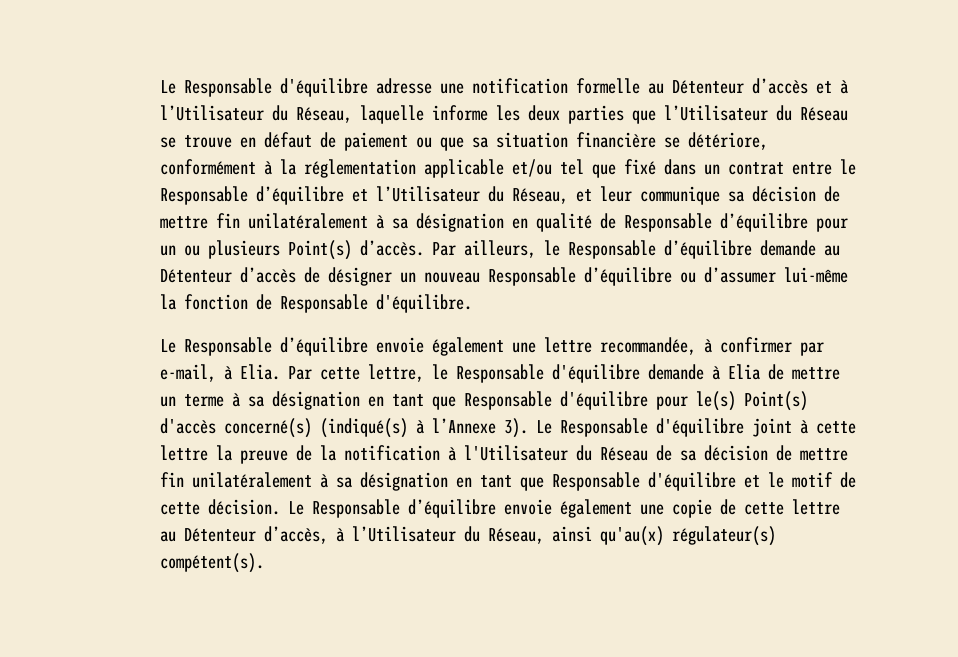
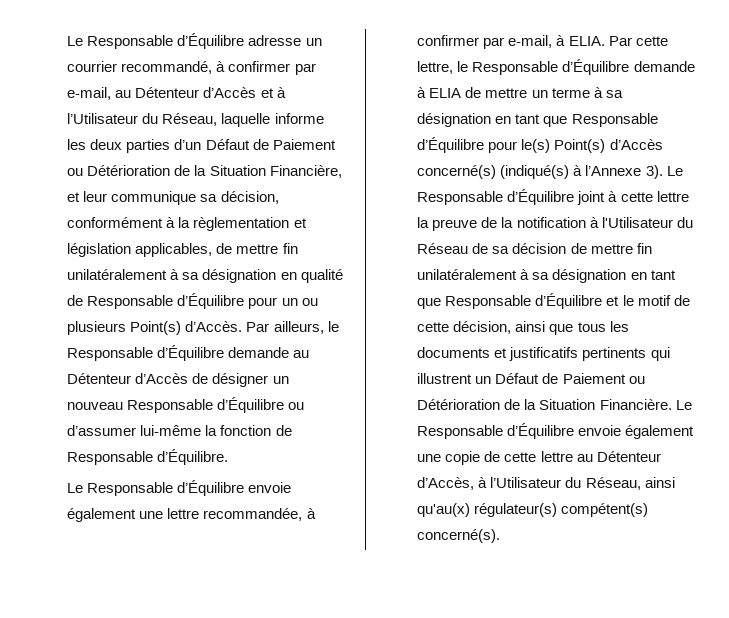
[159,78,808,97] Le Responsable d'équilibre adresse une notification formelle au Détenteur d’accès -> [67,33,322,49] [67,61,316,75] [67,87,257,100] Le Responsable d’Équilibre adresse un courrier recommandé, à confirmer par e-mail, au Détenteur d’Accès
[631,105,848,124] [159,132,768,151] [159,159,856,178] [159,186,816,205] que l’Utilisateur du Réseau se trouve en défaut de paiement ou que sa situation financière se détériore, conformément à la réglementation applicable et/ou tel que fixé dans un contrat entre le Responsable d’équilibre et l’Utilisateur du Réseau, et leur communique sa décision -> [174,139,336,150] [67,165,342,178] [67,191,279,205] [67,217,307,231] [67,243,213,257] d’un Défaut de Paiement ou Détérioration de la Situation Financière, et leur communique sa décision, conformément à la règlementation et législation applicables,
[719,213,808,232] d’équilibre -> [177,293,245,309] d’Équilibre
[359,240,424,256] d’accès. -> [185,321,243,332] d’Accès.
[663,240,752,259] d’équilibre -> [157,345,225,361] d’Équilibre
[239,267,296,283] d’accès -> [135,373,189,384] d’Accès
[583,267,672,286] d’équilibre -> [217,397,285,413] d’Équilibre
[375,294,472,313] [159,337,368,356] d'équilibre. // Le Responsable d’équilibre -> [157,449,229,465] [67,480,245,496] d’Équilibre. // Le Responsable d’Équilibre
[239,364,280,380] Elia. -> [568,36,605,46] ELIA.
[551,364,640,383] d'équilibre -> [562,59,630,75] d’Équilibre
[727,364,760,380] Elia -> [429,88,462,98] ELIA
[559,391,648,410] d'équilibre -> [417,137,485,153] d’Équilibre
[159,418,216,434] d'accès -> [609,139,663,150] d’Accès
[655,418,744,437] d'équilibre -> [507,189,575,205] d’Équilibre
[647,472,736,491] d'équilibre -> [535,293,603,309] d’Équilibre
[207,499,496,518] décision. Le Responsable d’équilibre -> [453,321,629,335] [417,347,670,361] [417,373,645,384] [417,399,692,410] [417,423,575,439] décision, ainsi que tous les documents et justificatifs pertinents qui illustrent un Défaut de Paiement ou Détérioration de la Situation Financière. Le Responsable d’Équilibre
[263,526,328,544] d’accès, -> [417,477,475,490] d’Accès,
[159,553,264,573] compétent(s). -> [561,503,649,517] [417,529,501,543] compétent(s) concerné(s).

